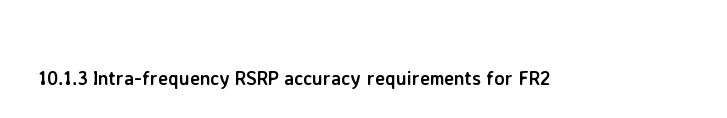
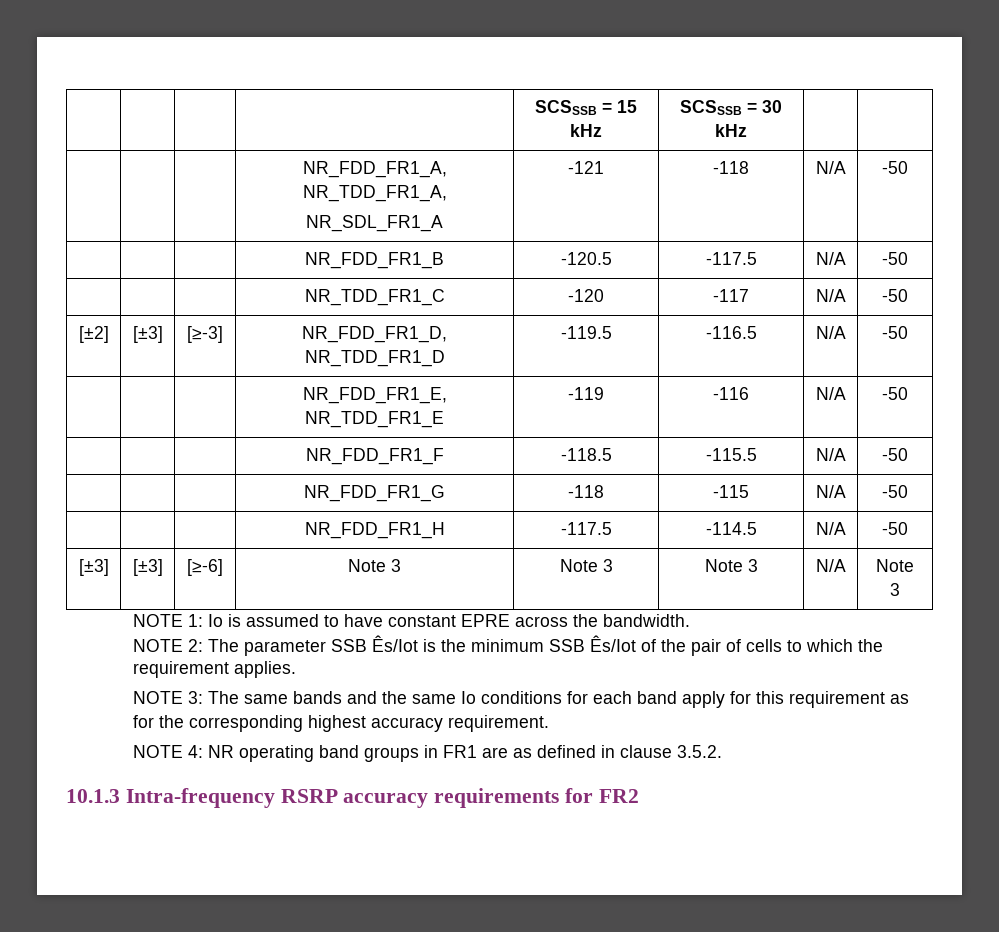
(38, 78) none -> [535,100,637,115] [570,124,602,137] [680,100,782,115] [715,124,747,137] [302,161,447,178] [302,185,447,202] [306,215,443,232] [568,161,604,174] [713,161,749,174] [815,161,846,174] [882,161,908,174] [305,252,444,269] [560,252,612,265] [705,252,757,265] [815,252,846,265] [882,252,908,265] [304,289,445,306] [568,289,604,302] [713,289,749,302] [815,289,846,302] [882,289,908,302] [78,326,109,343] [132,326,163,343] [187,326,223,343] [302,326,447,343] [304,350,445,367] [560,326,612,339] [705,326,757,339] [815,326,846,339] [882,326,908,339] [302,387,447,404] [305,411,444,428] [568,387,604,400] [713,387,749,400] [815,387,846,400] [882,387,908,400] [305,448,444,465] [560,448,612,461] [705,448,757,461] [815,448,846,461] [882,448,908,461] [304,485,445,502] [568,485,604,498] [713,485,749,498] [815,485,846,498] [882,485,908,498] [304,522,445,539] [560,522,612,535] [705,522,757,535] [815,522,846,535] [882,522,908,535] [78,559,109,576] [132,559,163,576] [187,559,223,576] [348,559,401,572] [559,559,613,572] [704,559,758,572] [815,559,846,572] [876,559,914,572] [890,583,900,596] [133,614,691,627] [133,635,884,656] [133,661,297,678] [133,691,910,708] [133,715,550,732] [133,745,723,762] | | | | SCSSSB = 15 kHz | SCSSSB = 30 kHz | | // | | | NR_FDD_FR1_A, NR_TDD_FR1_A, // NR_SDL_FR1_A | -121 | -118 | N/A | -50 // | | | NR_FDD_FR1_B | -120.5 | -117.5 | N/A | -50 // | | | NR_TDD_FR1_C | -120 | -117 | N/A | -50 // [±2] | [±3] | [≥-3] | NR_FDD_FR1_D, NR_TDD_FR1_D | -119.5 | -116.5 | N/A | -50 // | | | NR_FDD_FR1_E, NR_TDD_FR1_E | -119 | -116 | N/A | -50 // | | | NR_FDD_FR1_F | -118.5 | -115.5 | N/A | -50 // | | | NR_FDD_FR1_G | -118 | -115 | N/A | -50 // | | | NR_FDD_FR1_H | -117.5 | -114.5 | N/A | -50 // [±3] | [±3] | [≥-6] | Note 3 | Note 3 | Note 3 | N/A | Note 3 // NOTE 1: Io is assumed to have constant EPRE across the bandwidth. // NOTE 2: The parameter SSB Ês/Iot is the minimum SSB Ês/Iot of the pair of cells to which the requirement applies. // NOTE 3: The same bands and the same Io conditions for each band apply for this requirement as for the corresponding highest accuracy requirement. // NOTE 4: NR operating band groups in FR1 are as defined in clause 3.5.2. //

